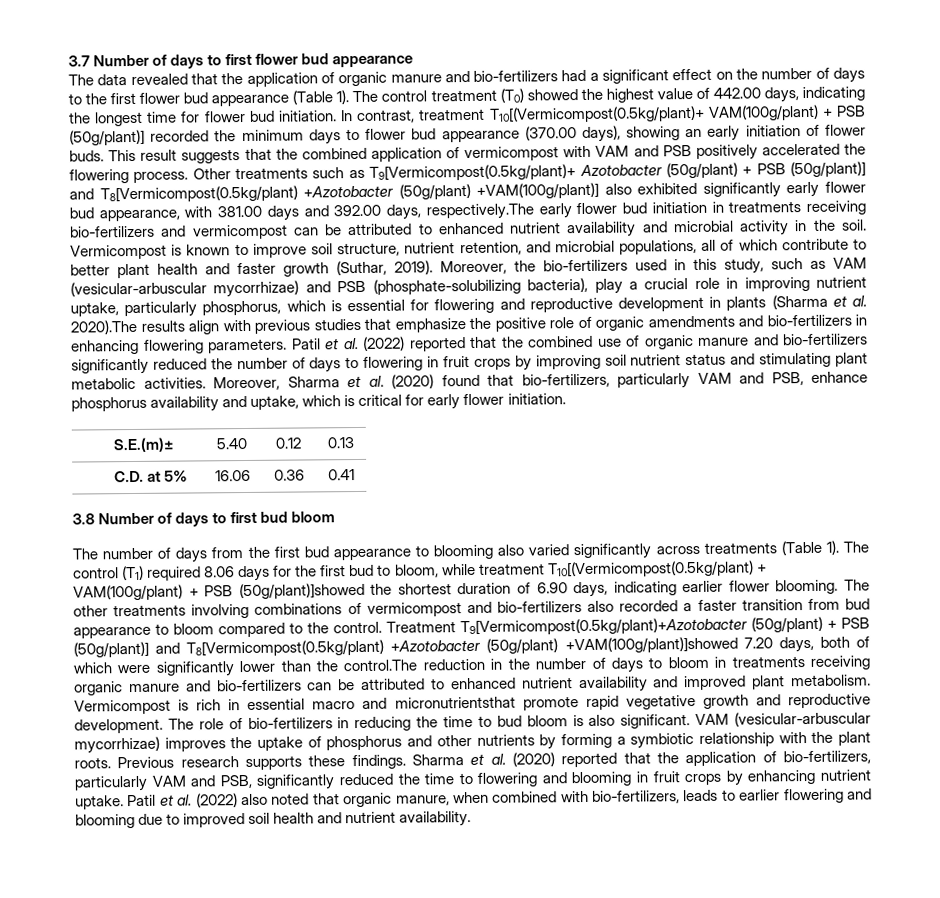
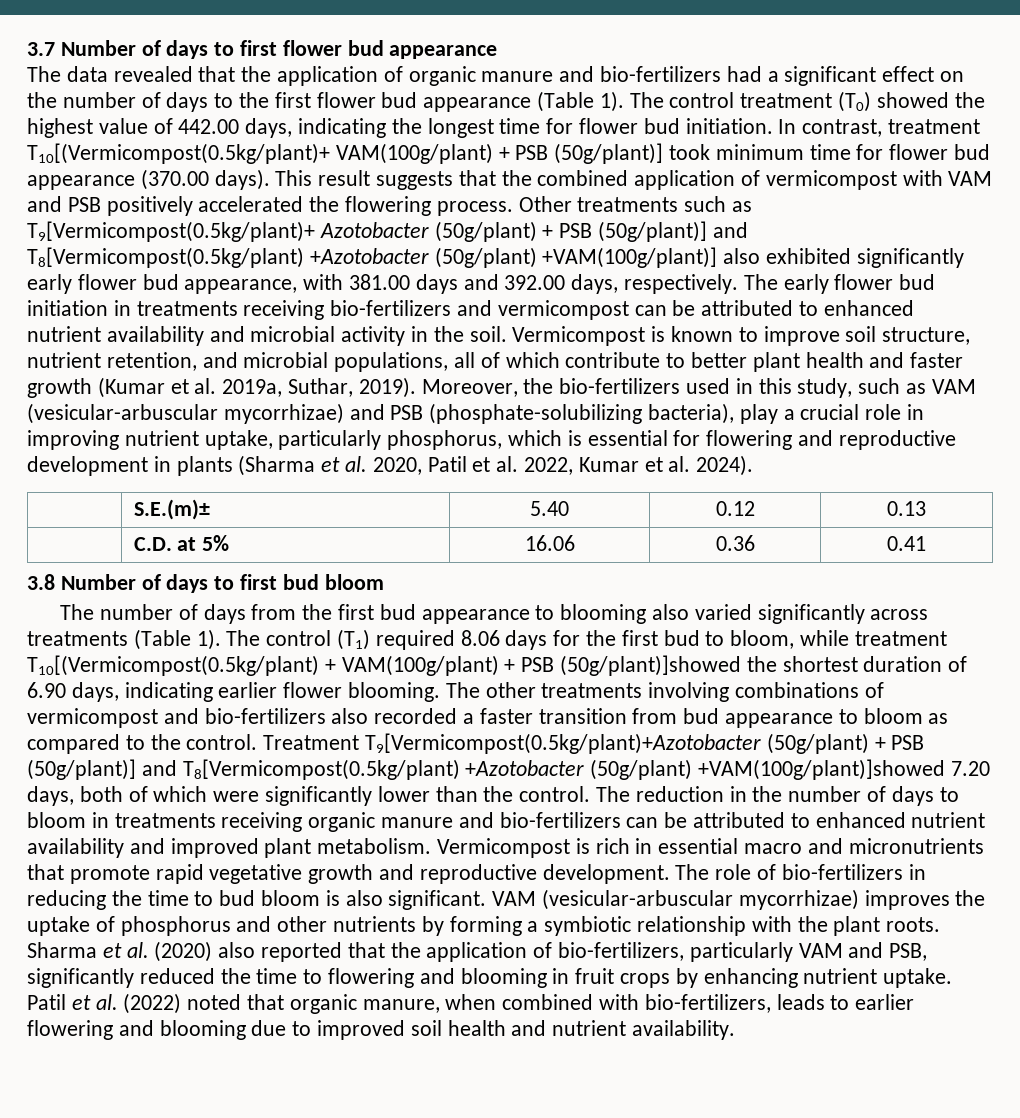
[150,124,866,145] [69,150,104,162] recorded the minimum days to flower bud appearance (370.00 days), showing an early initiation of flower buds. -> [669,144,991,160] [27,169,270,190] took minimum time for flower bud appearance (370.00 days).
[425,203,534,220] respectively.The -> [624,274,778,294] respectively. The
[336,260,387,276] (Suthar, -> [97,377,354,398] (Kumar et al. 2019a, Suthar,
[70,314,867,335] [71,333,868,355] [71,352,869,375] [71,371,868,391] [71,393,566,412] 2020).The results align with previous studies that emphasize the positive role of organic amendments and bio-fertilizers in enhancing flowering parameters. Patil et al. (2022) reported that the combined use of organic manure and bio-fertilizers significantly reduced the number of days to flowering in fruit crops by improving soil nutrient status and stimulating plant metabolic activities. Moreover, Sharma et al. (2020) found that bio-fertilizers, particularly VAM and PSB, enhance phosphorus availability and uptake, which is critical for early flower initiation. -> [372,455,754,476] 2020, Patil et al. 2022, Kumar et al. 2024).
(214, 629) none -> [928,713,949,724] as
[343,659,418,672] control.The -> [519,786,631,802] control. The
[394,696,516,709] micronutrientsthat -> [848,838,984,854] [27,864,64,880] micronutrients that
[117,752,555,771] Previous research supports these findings. Sharma et al. (2020) -> [27,941,256,962] Sharma et al. (2020) also
[240,793,268,806] also -> (182, 1003) none

